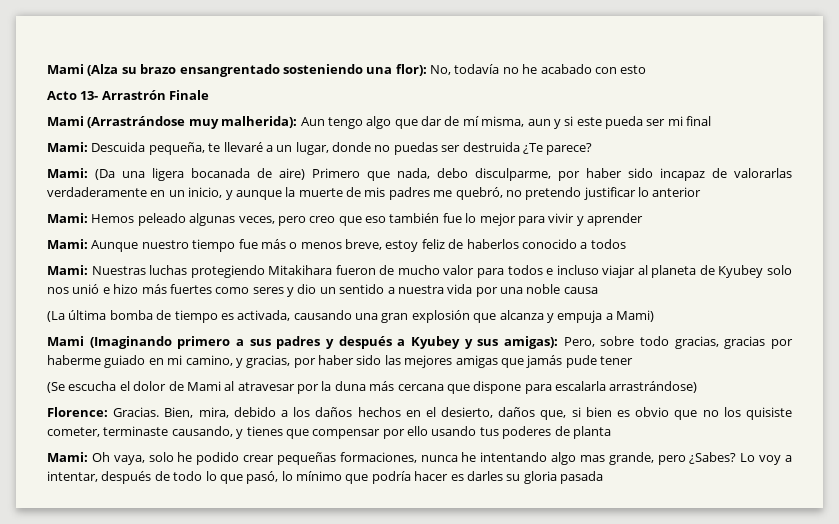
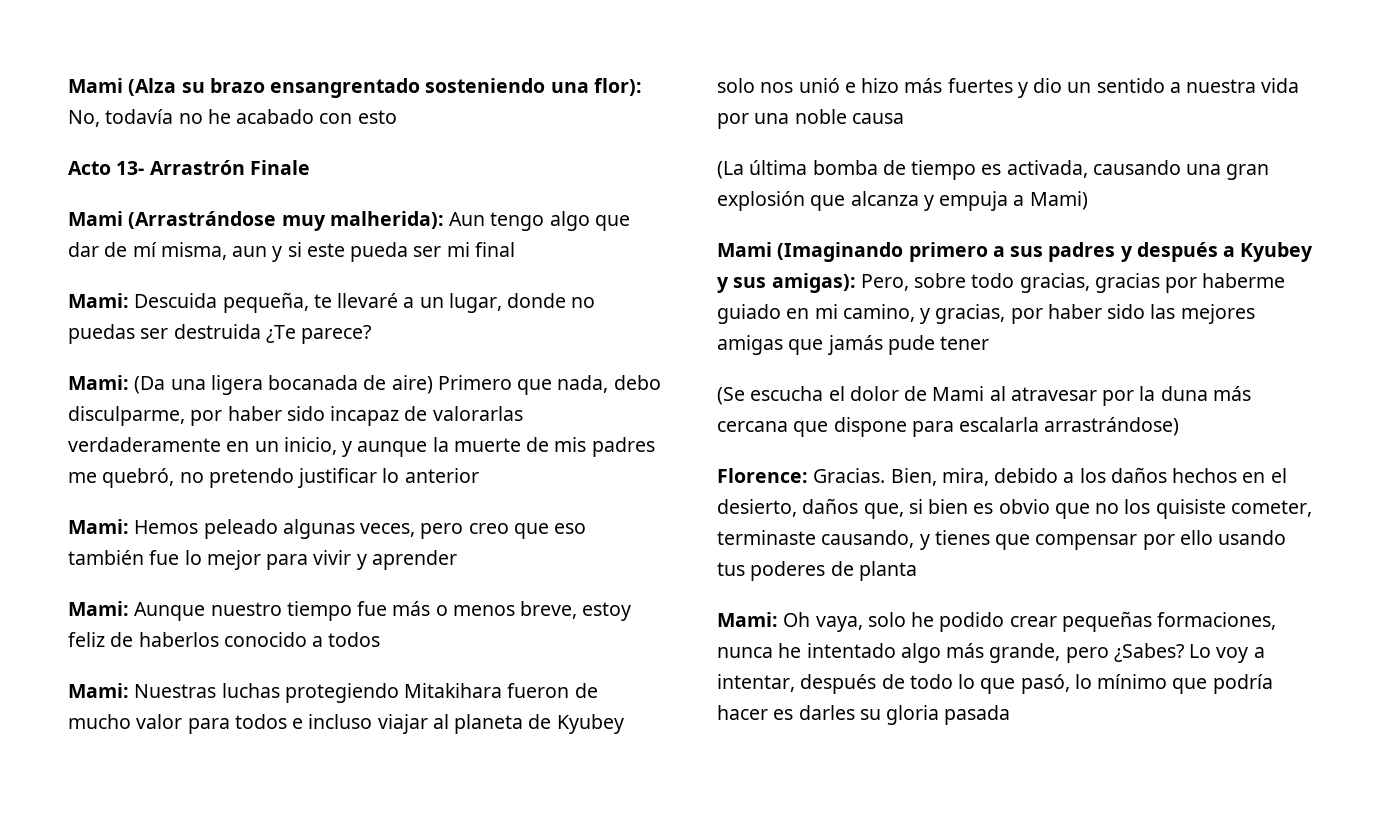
[215,287,284,294] como seres -> (1013, 85) none
[480,452,605,465] intentando algo mas -> [806,643,985,663] intentado algo más

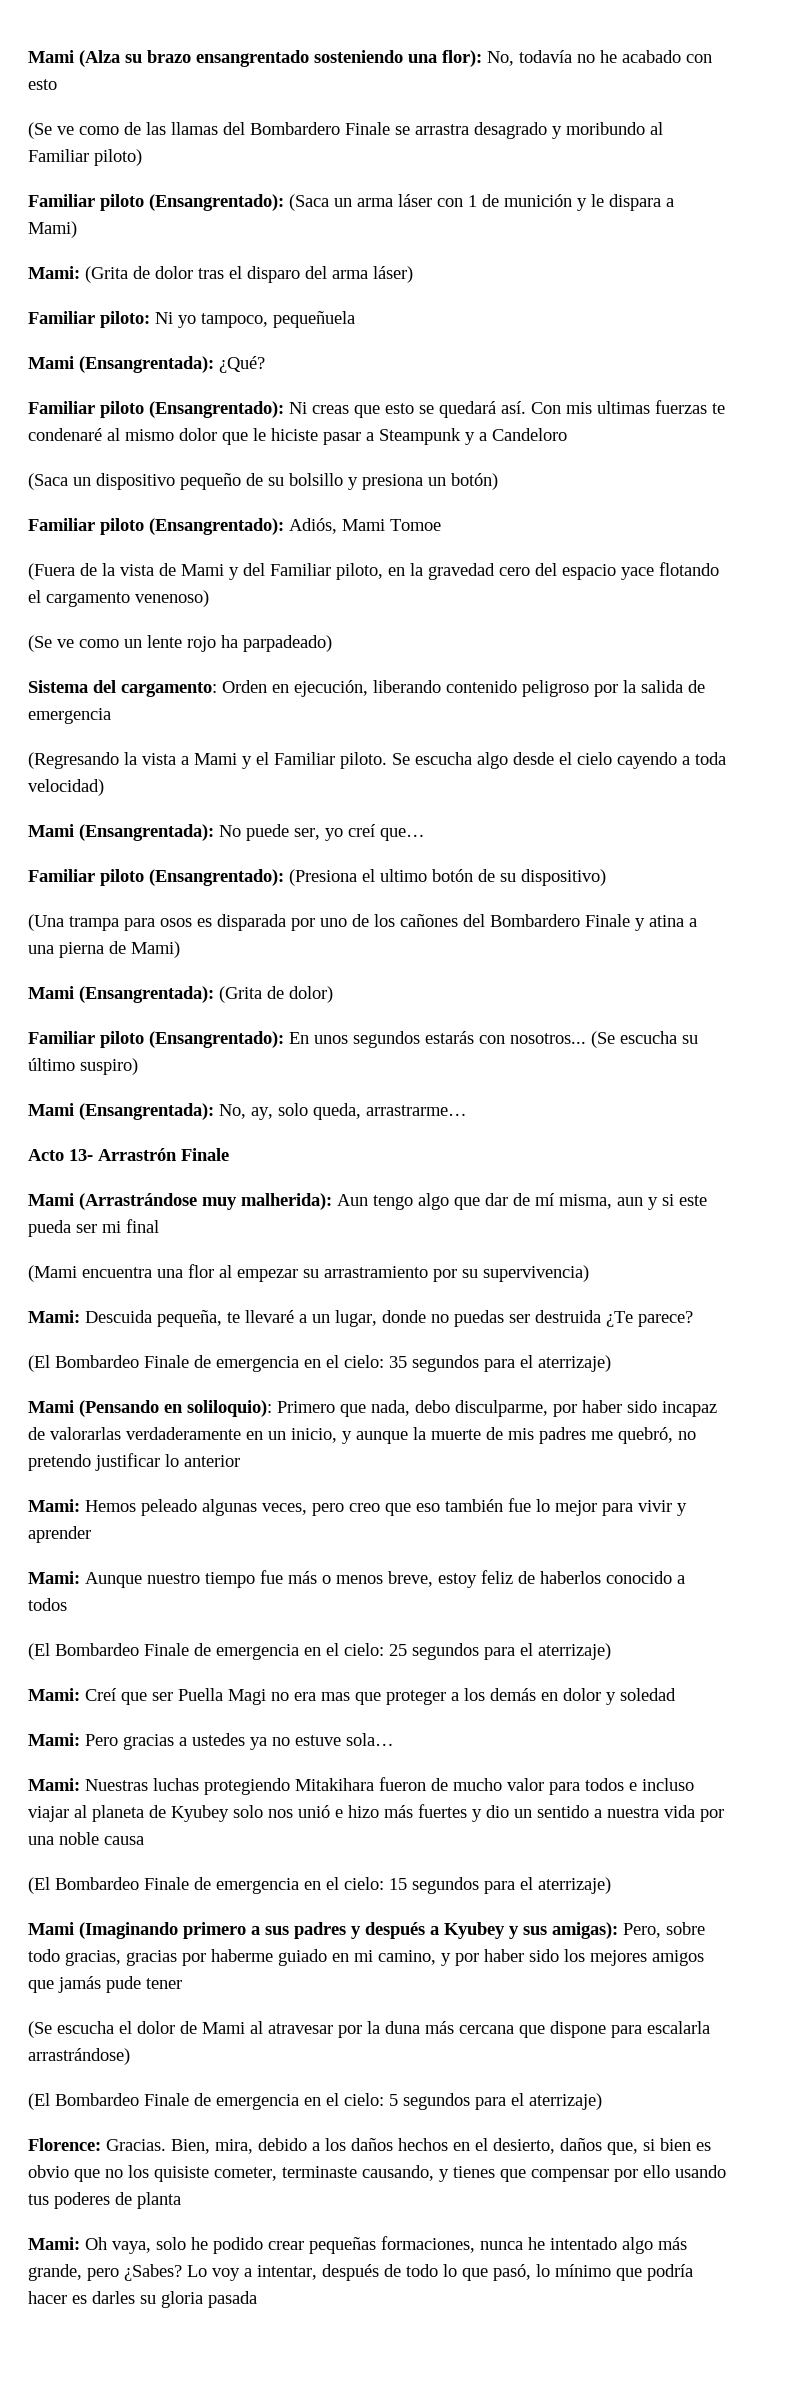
(397, 117) none -> [28,122,663,139] [28,149,142,166] [28,194,674,211] [28,221,77,238] [28,266,413,283] [28,311,355,328] [28,356,265,373] [28,400,725,418] [28,428,567,445] [28,473,498,490] [28,518,441,535] [28,562,719,580] [28,590,209,607] [28,635,332,652] [28,680,705,697] [28,708,111,724] [28,752,726,769] [28,779,104,796] [28,824,425,841] [28,869,606,886] [28,914,697,931] [28,941,180,958] [28,986,333,1003] [28,1031,698,1048] [28,1058,138,1075] [28,1103,467,1120] // (Se ve como de las llamas del Bombardero Finale se arrastra desagrado y moribundo al Familiar piloto) // Familiar piloto (Ensangrentado): (Saca un arma láser con 1 de munición y le dispara a Mami) // Mami: (Grita de dolor tras el disparo del arma láser) // Familiar piloto: Ni yo tampoco, pequeñuela // Mami (Ensangrentada): ¿Qué? // Familiar piloto (Ensangrentado): Ni creas que esto se quedará así. Con mis ultimas fuerzas te condenaré al mismo dolor que le hiciste pasar a Steampunk y a Candeloro // (Saca un dispositivo pequeño de su bolsillo y presiona un botón) // Familiar piloto (Ensangrentado): Adiós, Mami Tomoe // (Fuera de la vista de Mami y del Familiar piloto, en la gravedad cero del espacio yace flotando el cargamento venenoso) // (Se ve como un lente rojo ha parpadeado) // Sistema del cargamento: Orden en ejecución, liberando contenido peligroso por la salida de emergencia // (Regresando la vista a Mami y el Familiar piloto. Se escucha algo desde el cielo cayendo a toda velocidad) // Mami (Ensangrentada): No puede ser, yo creí que… // Familiar piloto (Ensangrentado): (Presiona el ultimo botón de su dispositivo) // (Una trampa para osos es disparada por uno de los cañones del Bombardero Finale y atina a una pierna de Mami) // Mami (Ensangrentada): (Grita de dolor) // Familiar piloto (Ensangrentado): En unos segundos estarás con nosotros... (Se escucha su último suspiro) // Mami (Ensangrentada): No, ay, solo queda, arrastrarme…
(515, 249) none -> [28,1264,589,1282] // (Mami encuentra una flor al empezar su arrastramiento por su supervivencia)
[68,375,433,395] Mami: (Da una ligera bocanada de aire) -> [28,1355,611,1372] [28,1400,272,1417] (El Bombardeo Finale de emergencia en el cielo: 35 segundos para el aterrizaje) // Mami (Pensando en soliloquio):
(381, 639) none -> [28,1643,611,1660] [28,1688,676,1705] [28,1733,394,1750] // (El Bombardeo Finale de emergencia en el cielo: 25 segundos para el aterrizaje) // Mami: Creí que ser Puella Magi no era mas que proteger a los demás en dolor y soledad // Mami: Pero gracias a ustedes ya no estuve sola…
[717,160,1270,180] [717,191,1088,211] (La última bomba de tiempo es activada, causando una gran explosión que alcanza y empuja a Mami) -> [28,1877,611,1894] (El Bombardeo Finale de emergencia en el cielo: 15 segundos para el aterrizaje)
[935,304,1255,324] [717,335,783,355] gracias, por haber sido las mejores amigas -> [455,1949,704,1966] por haber sido los mejores amigos
(1180, 426) none -> [28,2093,602,2110] // (El Bombardeo Finale de emergencia en el cielo: 5 segundos para el aterrizaje)

